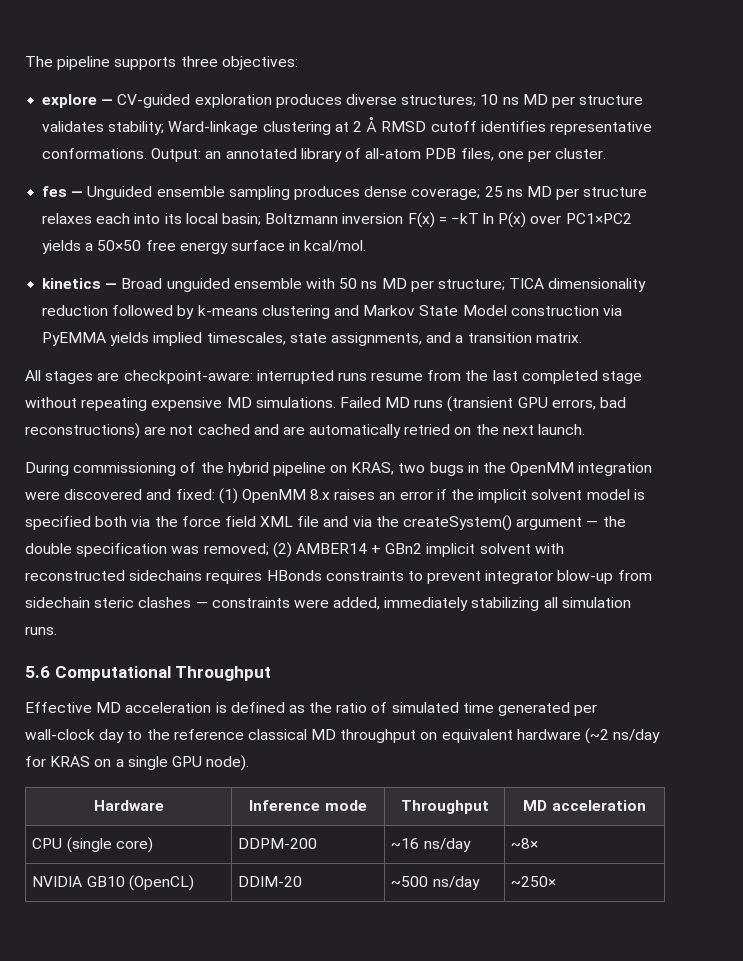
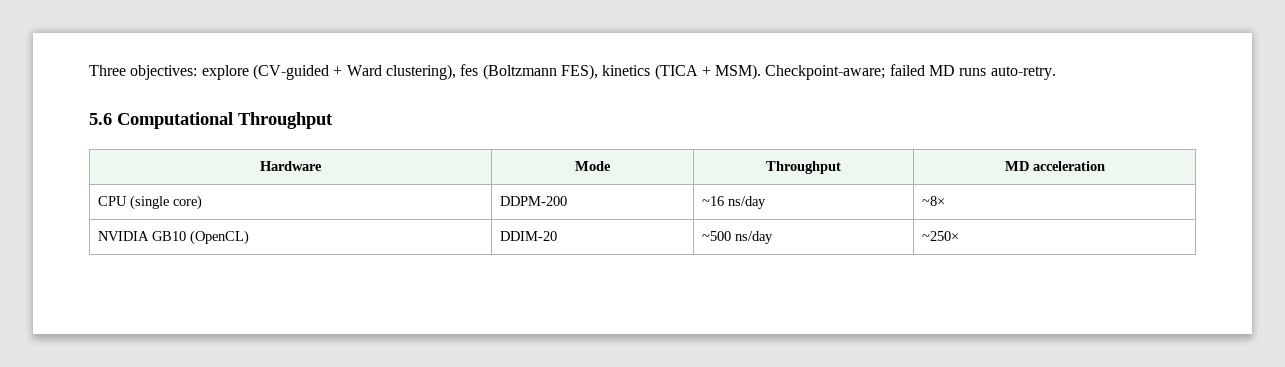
[25,56,298,70] [42,94,644,108] [42,117,652,135] [42,148,607,162] [42,186,648,200] [42,212,632,228] [42,240,367,254] [42,278,647,292] [42,305,622,319] [42,332,582,346] [25,370,643,384] [25,396,627,412] [25,423,586,439] [25,462,653,476] [25,488,645,504] [25,515,626,531] [25,542,564,558] [25,570,652,584] [25,597,631,611] [25,626,57,635] [25,666,272,681] [25,702,598,716] [25,728,661,744] [25,755,250,771] The pipeline supports three objectives: // explore — CV-guided exploration produces diverse structures; 10 ns MD per structure validates stability; Ward-linkage clustering at 2 Å RMSD cutoff identifies representative conformations. Output: an annotated library of all-atom PDB files, one per cluster. // fes — Unguided ensemble sampling produces dense coverage; 25 ns MD per structure relaxes each into its local basin; Boltzmann inversion F(x) = −kT ln P(x) over PC1×PC2 yields a 50×50 free energy surface in kcal/mol. // kinetics — Broad unguided ensemble with 50 ns MD per structure; TICA dimensionality reduction followed by k-means clustering and Markov State Model construction via PyEMMA yields implied timescales, state assignments, and a transition matrix. // All stages are checkpoint-aware: interrupted runs resume from the last completed stage without repeating expensive MD simulations. Failed MD runs (transient GPU errors, bad reconstructions) are not cached and are automatically retried on the next launch. // During commissioning of the hybrid pipeline on KRAS, two bugs in the OpenMM integration were discovered and fixed: (1) OpenMM 8.x raises an error if the implicit solvent model is specified both via the force field XML file and via the createSystem() argument — the double specification was removed; (2) AMBER14 + GBn2 implicit solvent with reconstructed sidechains requires HBonds constraints to prevent integrator blow-up from sidechain steric clashes — constraints were added, immediately stabilizing all simulation runs. // 5.6 Computational Throughput // Effective MD acceleration is defined as the ratio of simulated time generated per wall-clock day to the reference classical MD throughput on equivalent hardware (~2 ns/day for KRAS on a single GPU node). -> [89,64,1056,80] [89,112,333,129] Three objectives: explore (CV-guided + Ward clustering), fes (Boltzmann FES), kinetics (TICA + MSM). Checkpoint-aware; failed MD runs auto-retry. // 5.6 Computational Throughput
[249,800,367,811] Inference mode -> [575,161,611,171] Mode

